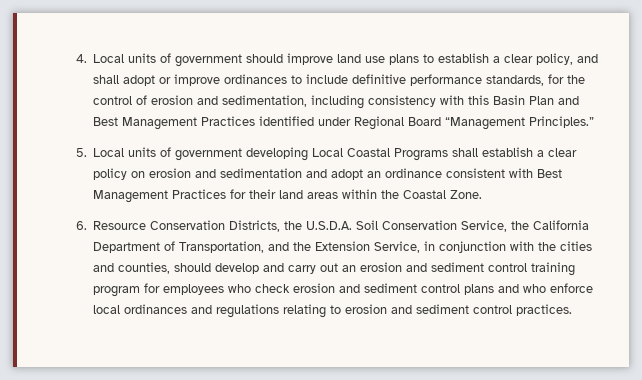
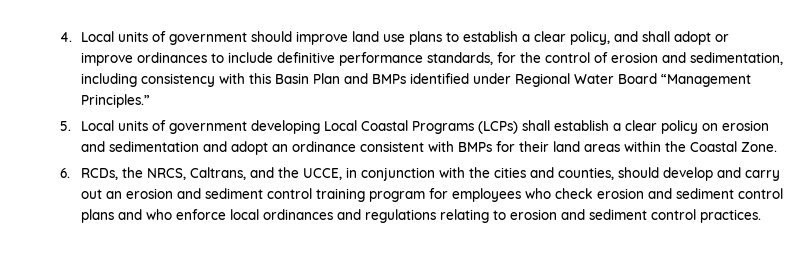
[93,116,256,130] Best Management Practices -> [371,74,406,84] BMPs
(405, 123) none -> [573,74,614,84] Water
(449, 154) none -> [477,121,518,134] (LCPs)
[537,169,563,178] [93,189,227,203] Best Management Practices -> [457,142,492,152] BMPs
[93,220,590,232] [93,241,421,253] Resource Conservation Districts, the U.S.D.A. Soil Conservation Service, the California Department of Transportation, and the Extension Service, -> [80,167,342,180] RCDs, the NRCS, Caltrans, and the UCCE,

